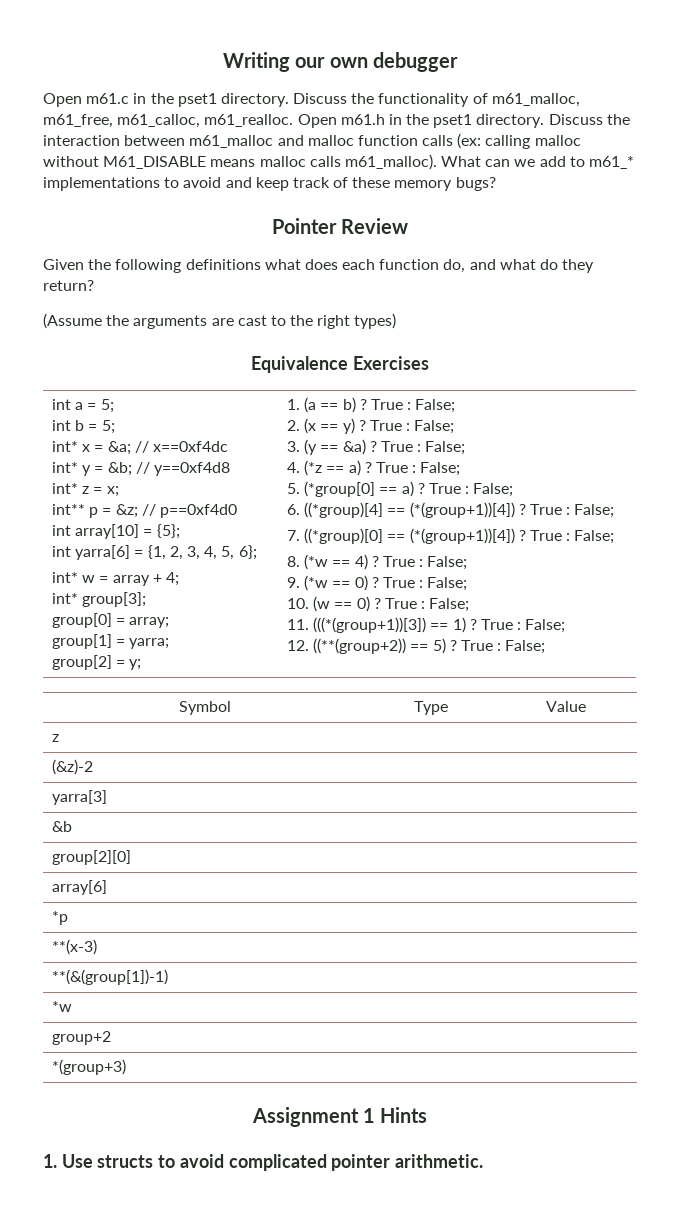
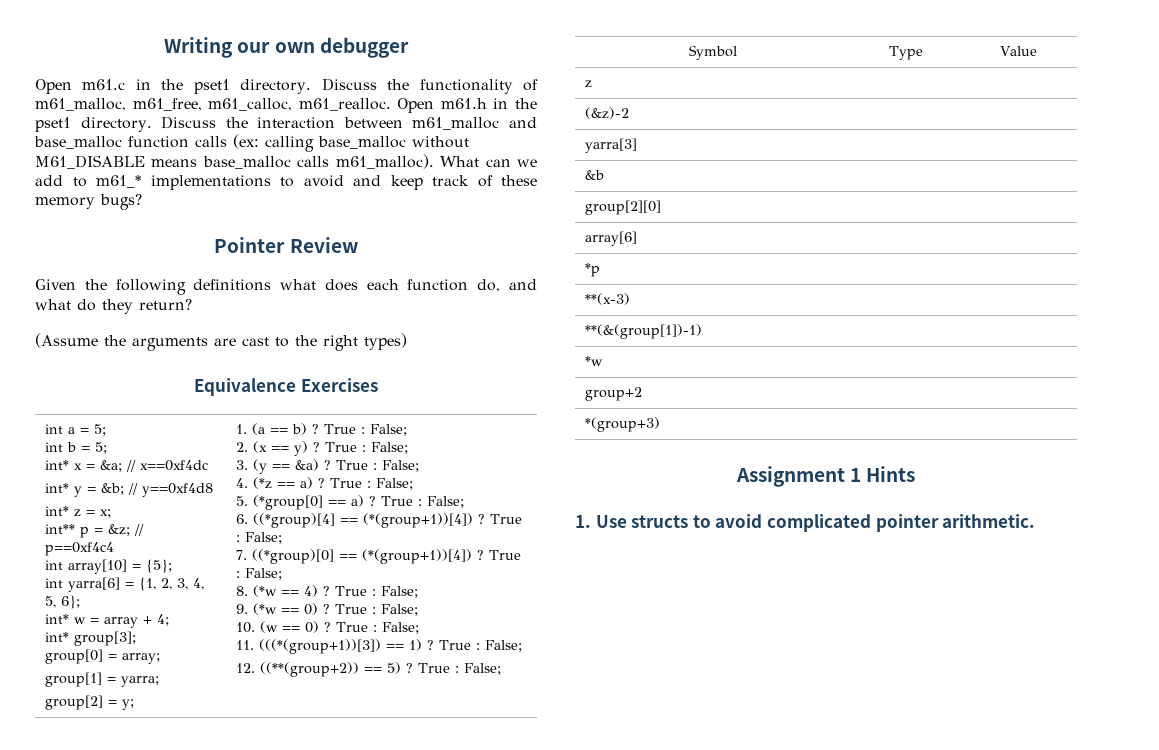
[307,135,354,146] malloc -> [34,136,122,149] base_malloc
[534,135,581,146] malloc -> [318,136,406,149] base_malloc
[259,156,306,167] malloc -> [202,156,291,169] base_malloc
[159,504,237,518] p==0xf4d0 -> [45,542,115,556] p==0xf4c4

